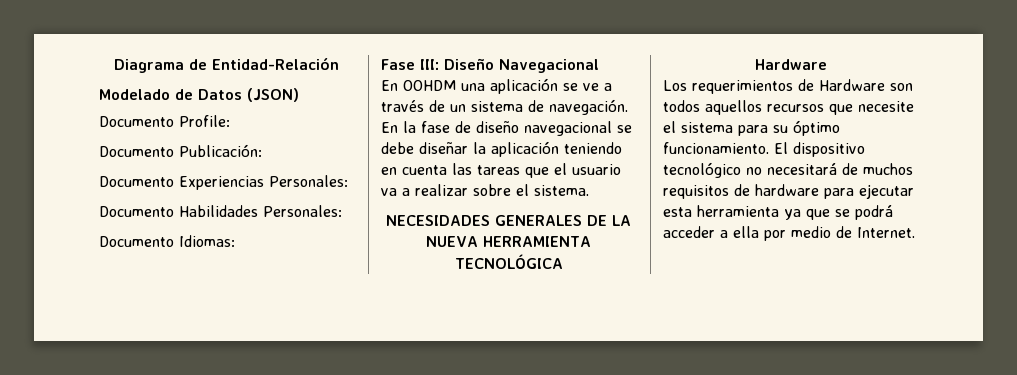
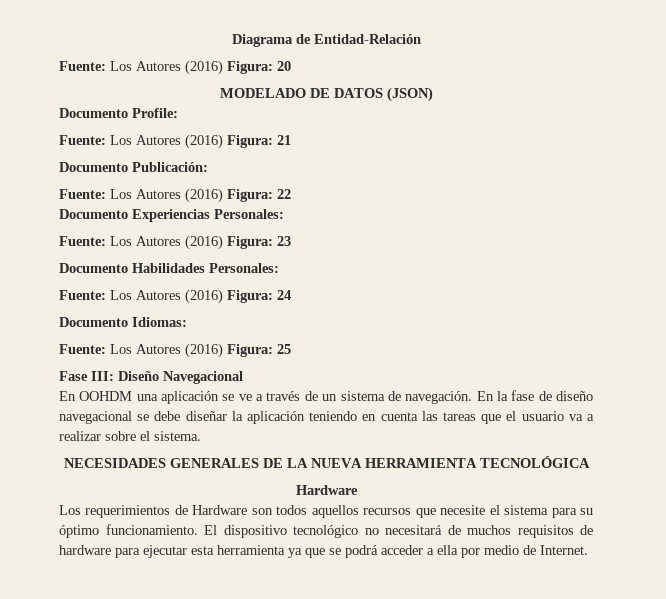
[99,88,299,102] [99,115,230,127] [99,144,262,157] [99,175,348,190] [99,205,342,217] [99,235,235,247] Modelado de Datos (JSON) // Documento Profile: // Documento Publicación: // Documento Experiencias Personales: // Documento Habilidades Personales: // Documento Idiomas: -> [59,60,291,75] [219,87,433,102] [59,108,178,118] [59,134,291,149] [59,162,208,172] [59,188,291,203] [59,209,284,222] [59,235,291,250] [59,263,279,273] [59,289,291,304] [59,317,187,327] [59,343,291,358] Fuente: Los Autores (2016) Figura: 20 // MODELADO DE DATOS (JSON) // Documento Profile: // Fuente: Los Autores (2016) Figura: 21 // Documento Publicación: // Fuente: Los Autores (2016) Figura: 22 // Documento Experiencias Personales: // Fuente: Los Autores (2016) Figura: 23 // Documento Habilidades Personales: // Fuente: Los Autores (2016) Figura: 24 // Documento Idiomas: // Fuente: Los Autores (2016) Figura: 25

